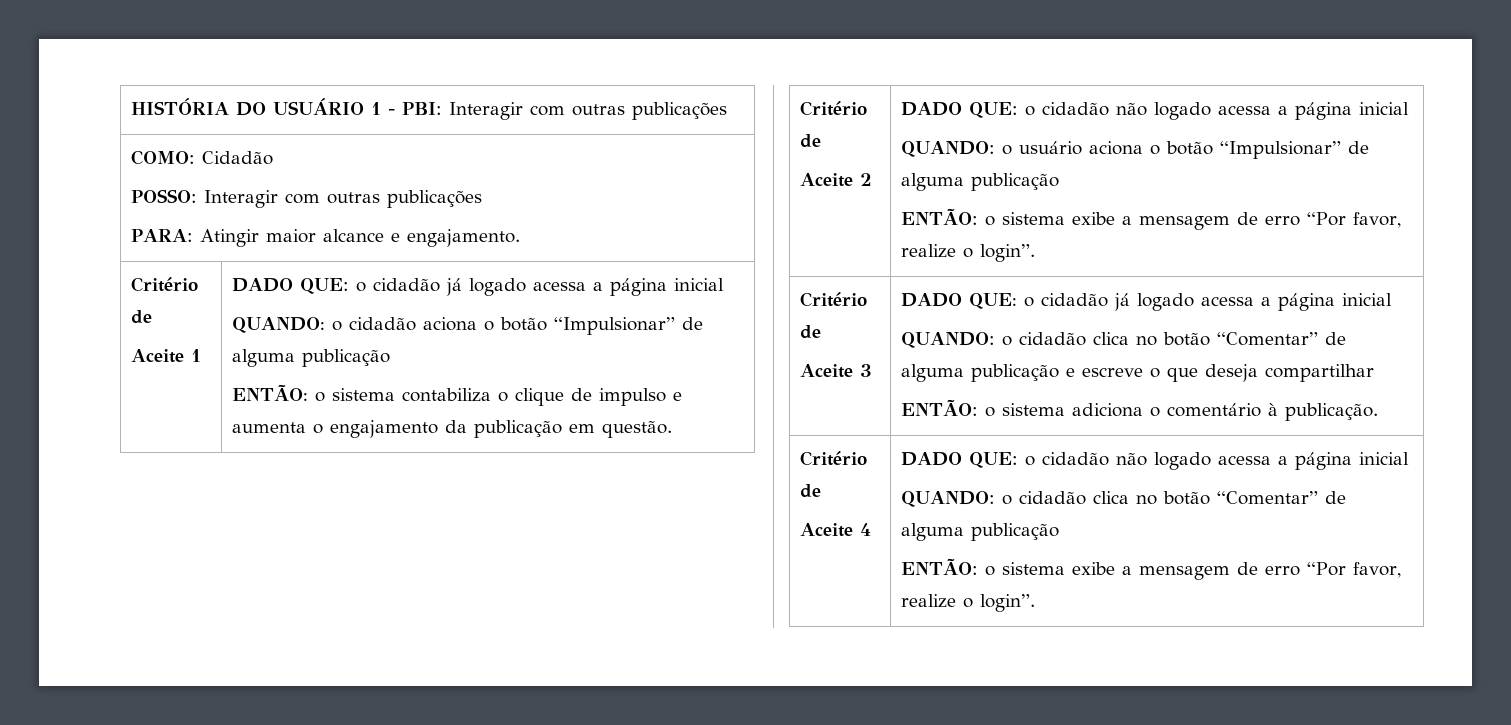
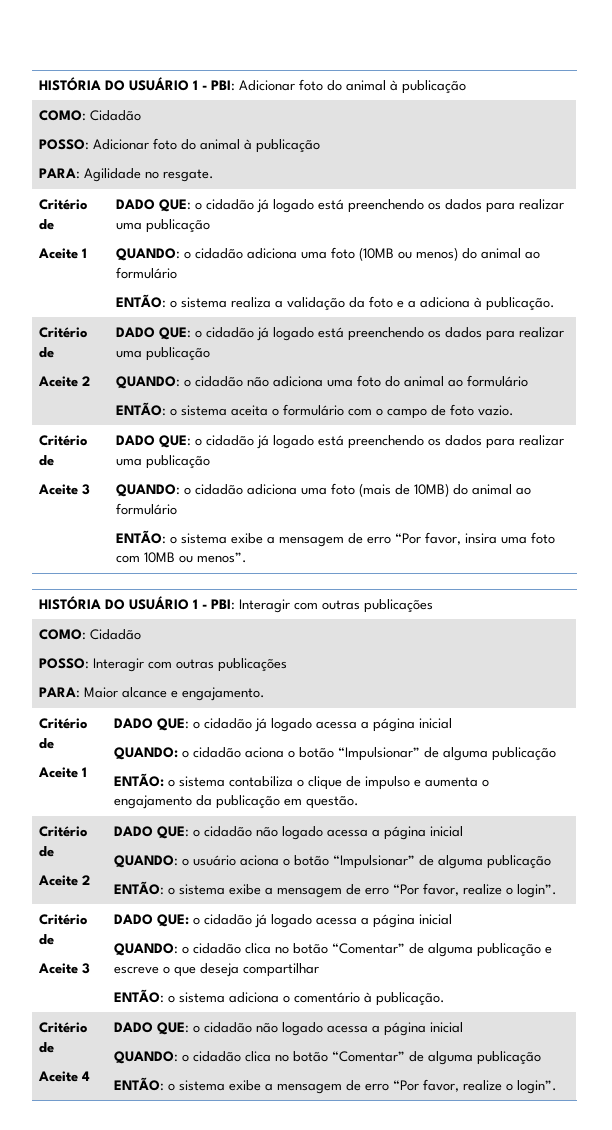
[130,98,442,116] HISTÓRIA DO USUÁRIO 1 - PBI: -> [38,77,466,94] [38,110,141,121] [38,138,320,153] [38,168,214,182] [38,199,87,210] [38,219,54,230] [37,248,87,259] [115,199,564,213] [115,219,210,233] [115,247,540,261] [115,267,177,279] [115,294,555,311] [38,327,87,338] [38,347,54,358] [37,376,90,387] [115,327,564,341] [115,347,210,361] [115,375,528,389] [115,402,514,419] [38,435,87,446] [38,455,54,466] [37,484,90,495] [115,435,564,449] [115,455,210,469] [115,483,531,497] [115,503,177,515] [115,530,555,547] [115,552,247,563] [38,596,235,610] HISTÓRIA DO USUÁRIO 1 - PBI: Adicionar foto do animal à publicação // COMO: Cidadão // POSSO: Adicionar foto do animal à publicação // PARA: Agilidade no resgate. // Critério de // Aceite 1 | DADO QUE: o cidadão já logado está preenchendo os dados para realizar uma publicação // QUANDO: o cidadão adiciona uma foto (10MB ou menos) do animal ao formulário // ENTÃO: o sistema realiza a validação da foto e a adiciona à publicação. // Critério de // Aceite 2 | DADO QUE: o cidadão já logado está preenchendo os dados para realizar uma publicação // QUANDO: o cidadão não adiciona uma foto do animal ao formulário // ENTÃO: o sistema aceita o formulário com o campo de foto vazio. // Critério de // Aceite 3 | DADO QUE: o cidadão já logado está preenchendo os dados para realizar uma publicação // QUANDO: o cidadão adiciona uma foto (mais de 10MB) do animal ao formulário // ENTÃO: o sistema exibe a mensagem de erro “Por favor, insira uma foto com 10MB ou menos”. // HISTÓRIA DO USUÁRIO 1 - PBI:
[199,229,316,247] Atingir maior -> [83,687,118,698] Maior

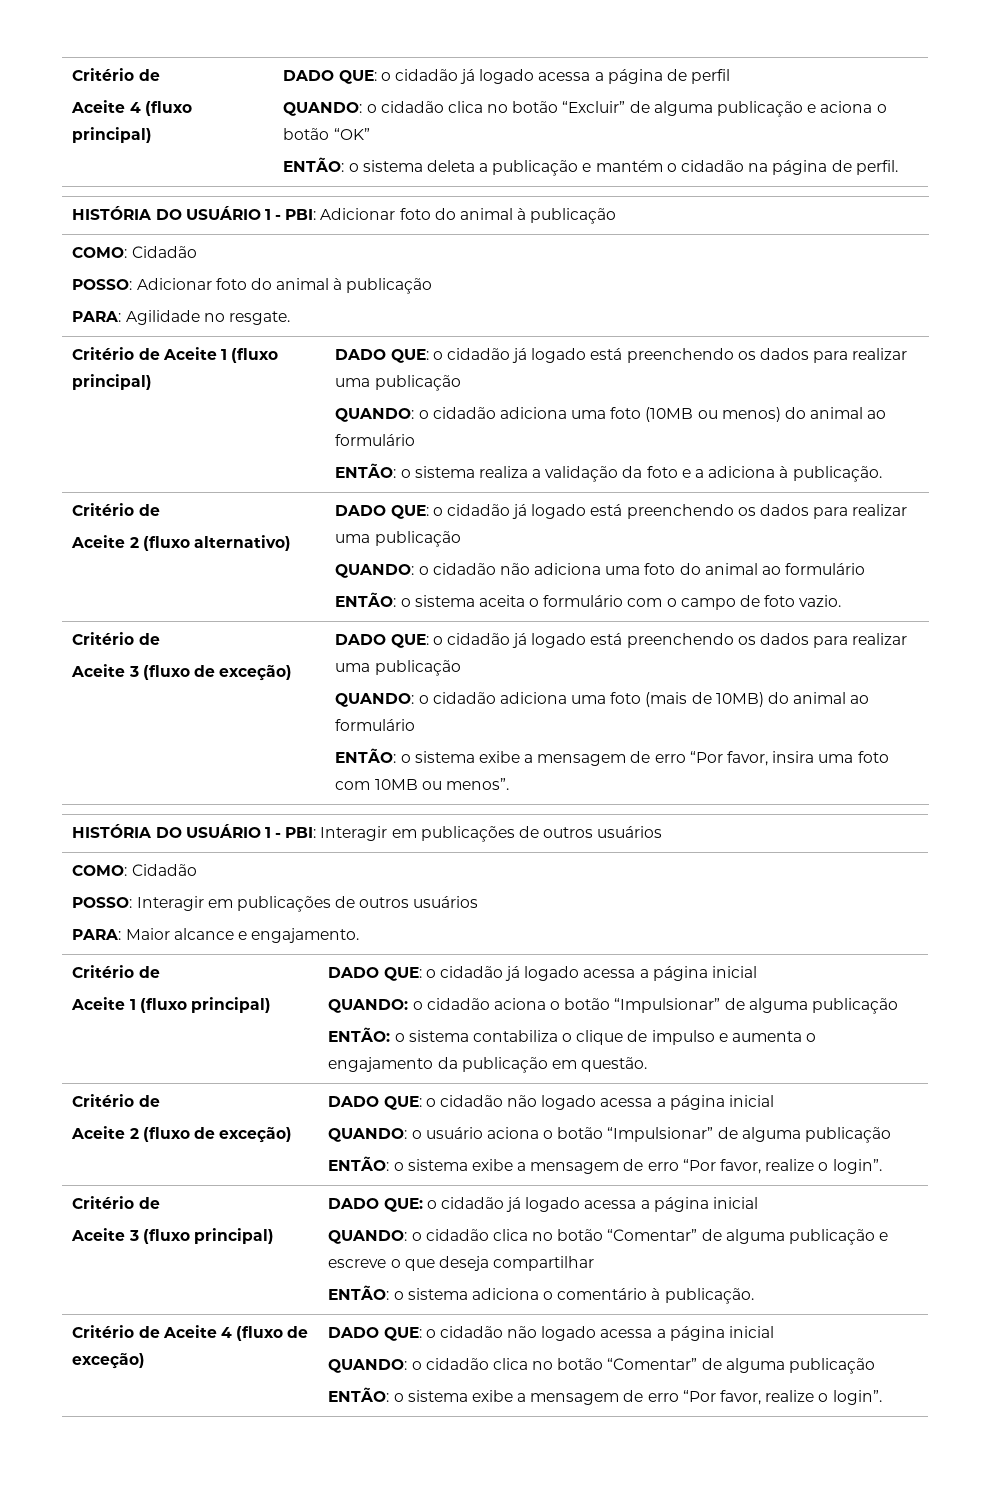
(38, 84) none -> [72,68,160,81] [71,100,192,116] [72,127,153,143] [283,69,731,84] [283,101,887,117] [283,128,370,140] [283,157,898,176] Critério de // Aceite 4 (fluxo principal) | DADO QUE: o cidadão já logado acessa a página de perfil // QUANDO: o cidadão clica no botão “Excluir” de alguma publicação e aciona o botão “OK” // ENTÃO: o sistema deleta a publicação e mantém o cidadão na página de perfil. //
[37,248,87,259] // Aceite 1 -> [162,347,279,363] [72,374,153,390] Aceite 1 (fluxo principal)
(90, 381) none -> [142,535,291,551] (fluxo alternativo)
(90, 489) none -> [142,664,293,681] (fluxo de exceção)
[293,599,433,613] com outras publicações -> [391,826,663,842] em publicações de outros usuários
[147,658,287,672] com outras publicações -> [207,896,479,912] em publicações de outros usuários
(87, 772) none -> [139,997,271,1013] (fluxo principal)
(90, 880) none -> [142,1126,293,1143] (fluxo de exceção)
(90, 968) none -> [142,1228,274,1244] (fluxo principal)
[37,1071,90,1082] // Aceite 4 -> [162,1325,309,1341] [72,1352,146,1369] Aceite 4 (fluxo de exceção)

